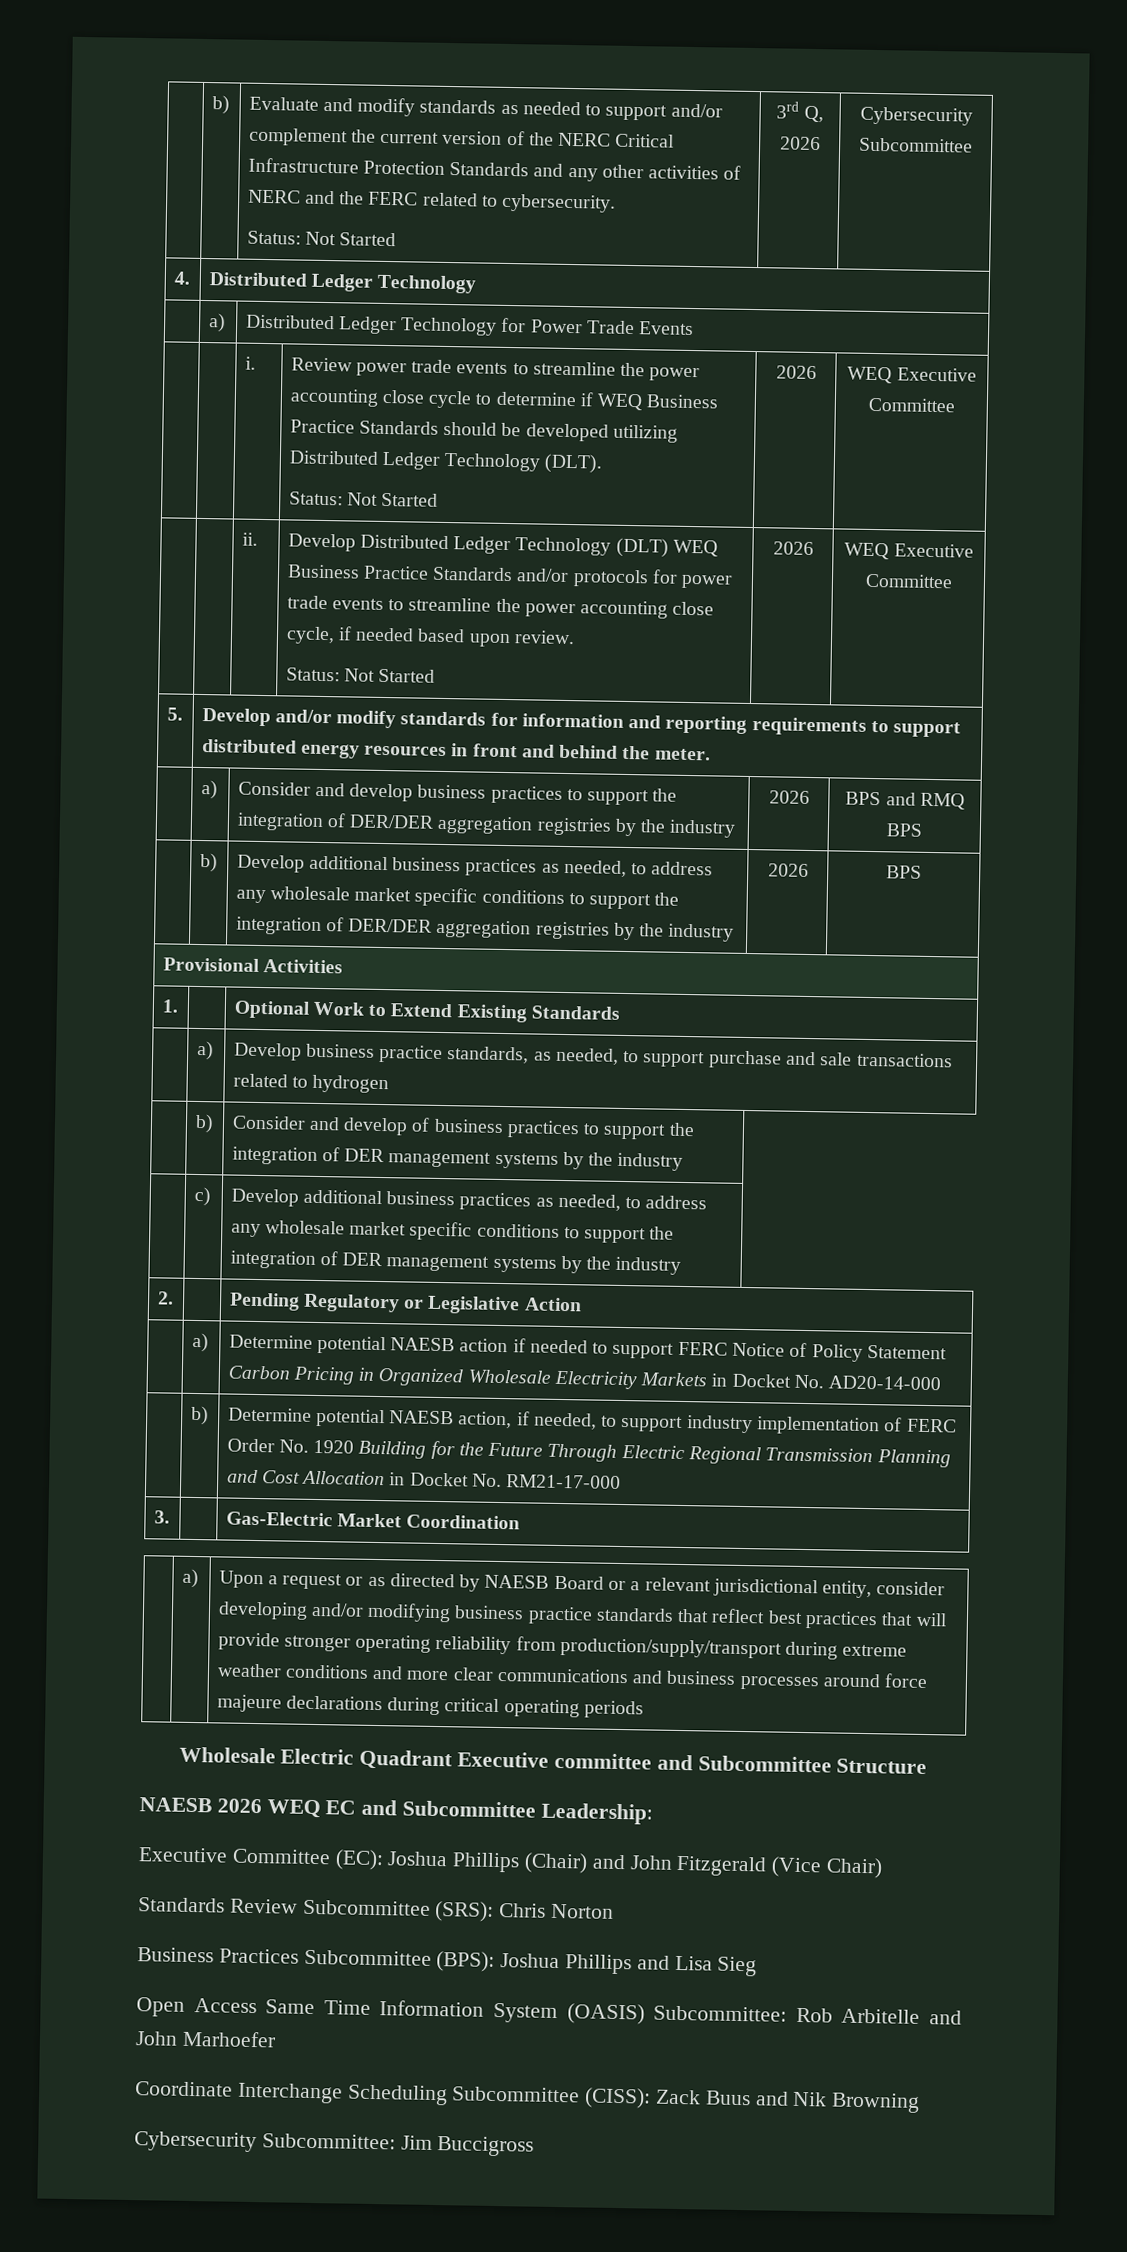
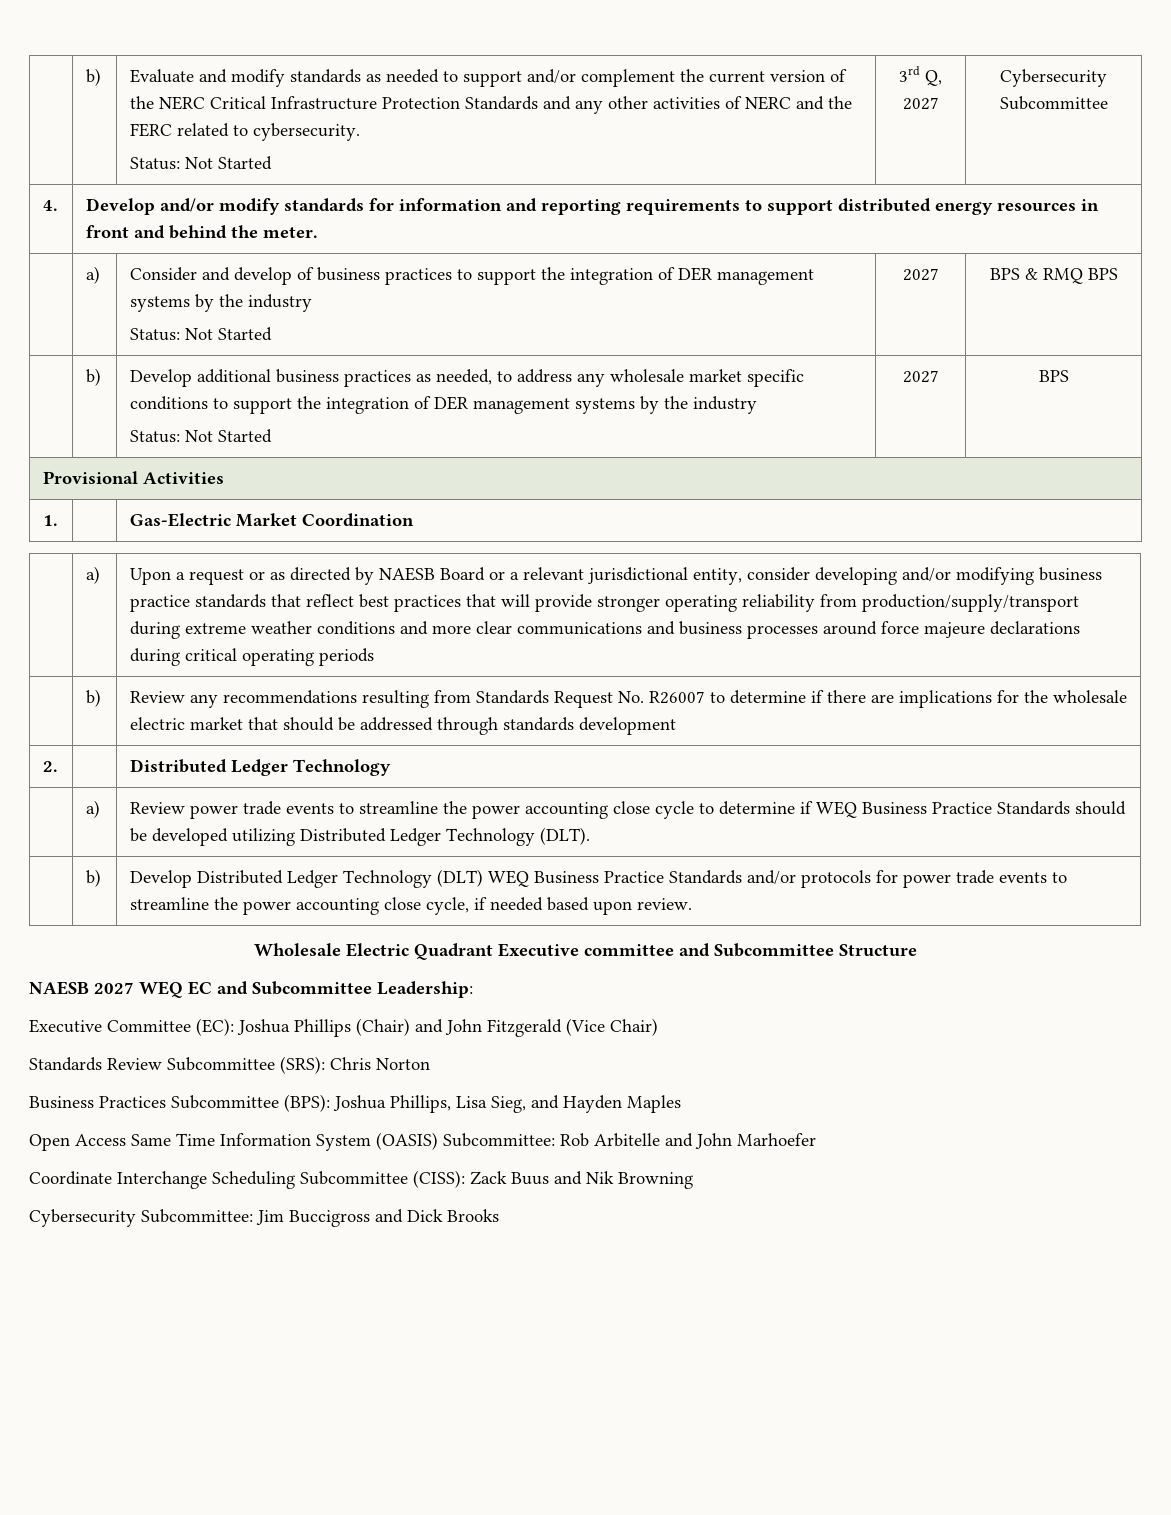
[779,136,821,151] 2026 -> [902,97,939,110] 2027
[208,272,477,294] [207,313,226,333] [245,314,695,336] [244,356,256,370] [290,357,701,382] [289,388,720,411] [289,419,678,443] [288,450,604,474] [288,491,439,507] [775,365,817,380] [847,366,977,384] [867,397,955,413] [241,532,258,546] [287,533,718,558] [286,564,734,589] [286,595,715,619] [285,626,575,648] [285,667,436,683] [772,541,814,556] [844,542,974,560] [864,573,953,589] [166,707,183,721] | Distributed Ledger Technology // | a) | Distributed Ledger Technology for Power Trade Events // | | i. | Review power trade events to streamline the power accounting close cycle to determine if WEQ Business Practice Standards should be developed utilizing Distributed Ledger Technology (DLT). // Status: Not Started | 2026 | WEQ Executive Committee // | | ii. | Develop Distributed Ledger Technology (DLT) WEQ Business Practice Standards and/or protocols for power trade events to streamline the power accounting close cycle, if needed based upon review. // Status: Not Started | 2026 | WEQ Executive Committee // 5. -> (58, 205) none
[237,781,678,806] [236,812,737,838] [768,790,810,804] [845,791,965,810] [886,823,923,837] [199,852,218,873] [236,854,714,877] [235,886,680,910] [235,916,735,942] [767,863,809,877] [886,865,922,879] [162,957,343,974] [161,999,179,1013] [233,1000,620,1023] [196,1040,214,1061] [233,1042,953,1069] [232,1073,390,1094] [194,1113,214,1134] | Consider and develop business practices to support the integration of DER/DER aggregation registries by the industry | 2026 | BPS and RMQ BPS // | b) | Develop additional business practices as needed, to address any wholesale market specific conditions to support the integration of DER/DER aggregation registries by the industry | 2026 | BPS // Provisional Activities // 1. | | Optional Work to Extend Existing Standards // | a) | Develop business practice standards, as needed, to support purchase and sale transactions related to hydrogen // | b) -> (100, 275) none
[193,1186,211,1207] // | c) -> [129,327,272,341] [902,268,939,281] [989,268,1118,284] [85,368,101,386] // Status: Not Started | 2027 | BPS & RMQ BPS // | b)
[157,1291,174,1305] [228,1292,582,1315] [191,1332,209,1353] [228,1334,947,1362] [227,1365,942,1391] [190,1405,209,1426] [227,1407,957,1436] [226,1438,951,1468] [226,1469,622,1489] [153,1510,170,1524] // 2. | | Pending Regulatory or Legislative Action // | a) | Determine potential NAESB action if needed to support FERC Notice of Policy Statement Carbon Pricing in Organized Wholesale Electricity Markets in Docket No. AD20-14-000 // | b) | Determine potential NAESB action, if needed, to support industry implementation of FERC Order No. 1920 Building for the Future Through Electric Regional Transmission Planning and Cost Allocation in Docket No. RM21-17-000 // 3. -> [129,429,272,443] [902,370,939,383] [1038,370,1069,382] [42,471,224,484] [42,515,58,526] // Status: Not Started | 2027 | BPS // Provisional Activities // 1.
(644, 1709) none -> [85,689,101,707] [129,690,1127,708] [129,717,676,735] [42,761,58,772] [129,759,391,776] [85,800,100,818] [129,801,1126,819] [129,827,590,846] [85,869,101,887] [129,869,1067,888] [129,897,692,915] // | b) | Review any recommendations resulting from Standards Request No. R26007 to determine if there are implications for the wholesale electric market that should be addressed through standards development // 2. | | Distributed Ledger Technology // | a) | Review power trade events to streamline the power accounting close cycle to determine if WEQ Business Practice Standards should be developed utilizing Distributed Ledger Technology (DLT). // | b) | Develop Distributed Ledger Technology (DLT) WEQ Business Practice Standards and/or protocols for power trade events to streamline the power accounting close cycle, if needed based upon review.
[216,1798,262,1814] 2026 -> [94,982,134,994] 2027
[565,1954,758,1977] Phillips and Lisa Sieg -> [390,1095,681,1113] Phillips, Lisa Sieg, and Hayden Maples
(535, 2146) none -> [375,1209,499,1223] and Dick Brooks

